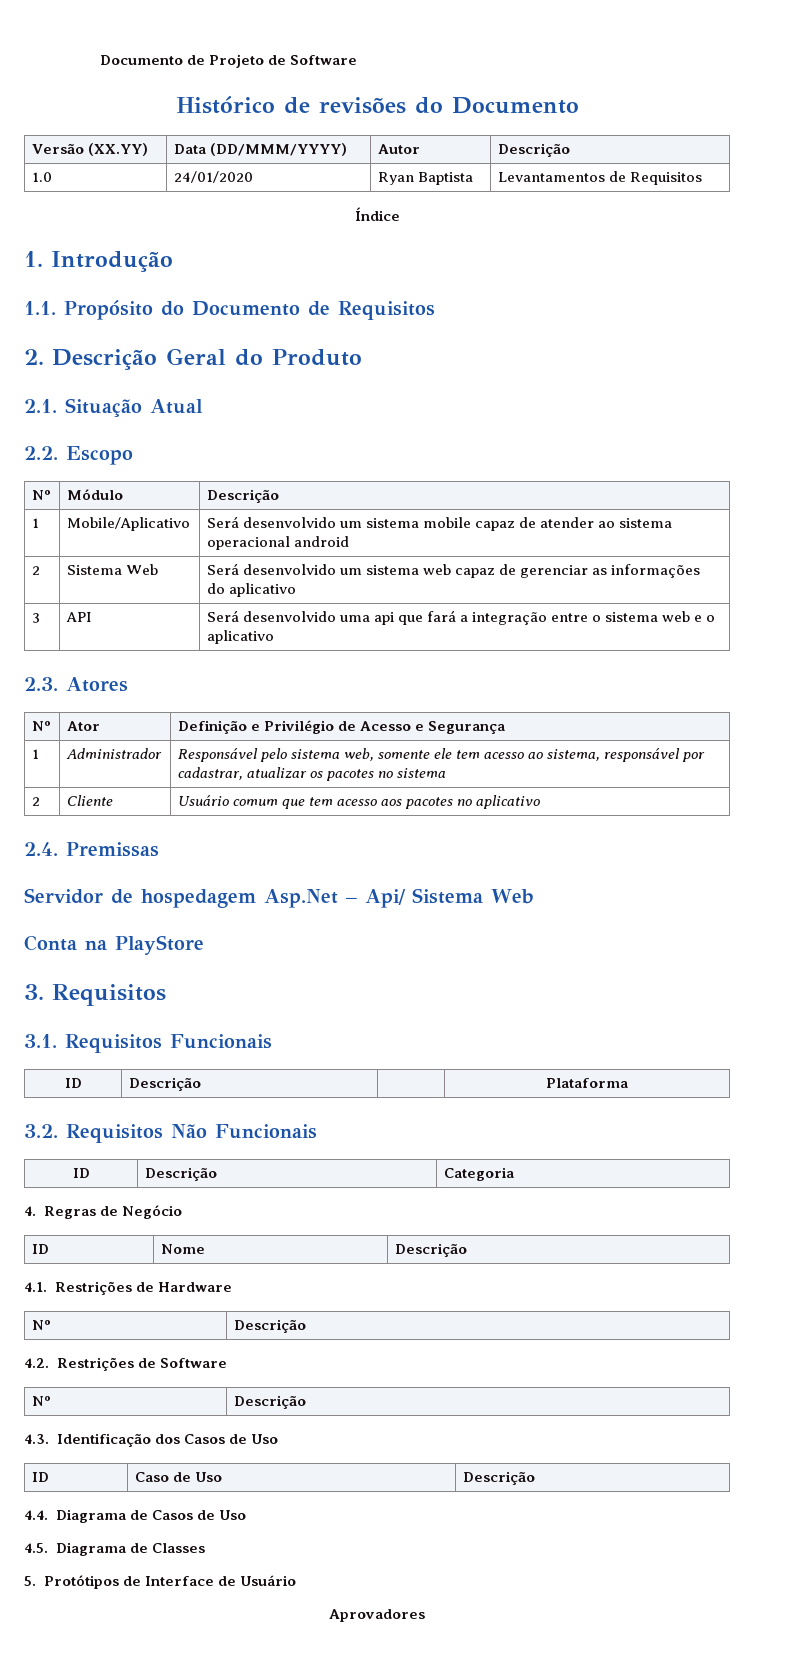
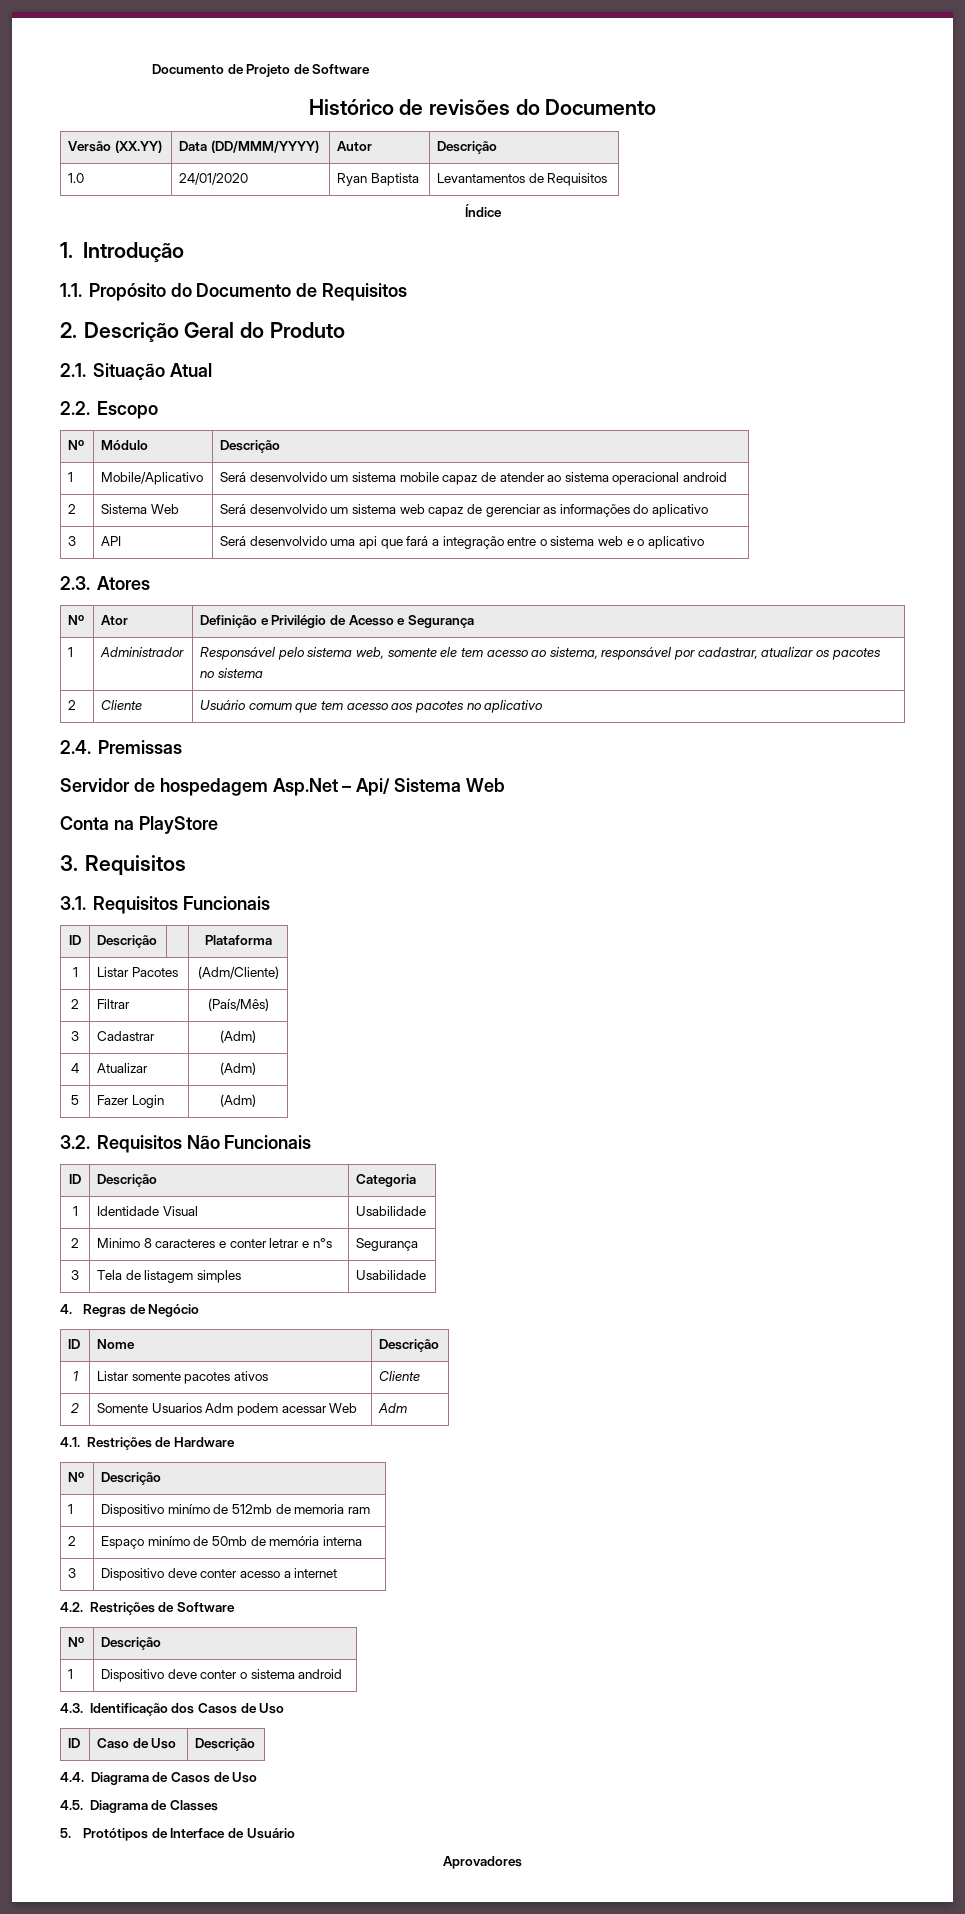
(628, 1083) none -> [72,967,78,977] [97,967,178,977] [197,966,279,979] [71,999,79,1009] [97,999,131,1009] [207,998,269,1011] [71,1031,79,1041] [97,1031,156,1041] [220,1030,256,1043] [71,1063,79,1073] [97,1063,149,1073] [220,1062,256,1075] [71,1095,79,1105] [97,1095,164,1108] [220,1094,256,1107] // 1 | Listar Pacotes | (Adm/Cliente) // 2 | Filtrar | (País/Mês) // 3 | Cadastrar | (Adm) // 4 | Atualizar | (Adm) // 5 | Fazer Login | (Adm)
(514, 1174) none -> [72,1206,78,1216] [97,1206,198,1216] [356,1206,427,1216] [71,1238,79,1248] [97,1238,332,1248] [356,1238,419,1251] [71,1270,79,1280] [97,1270,241,1283] [356,1270,427,1280] // 1 | Identidade Visual | Usabilidade // 2 | Minimo 8 caracteres e conter letrar e n°s | Segurança // 3 | Tela de listagem simples | Usabilidade
(467, 1250) none -> [72,1371,78,1381] [97,1371,268,1384] [379,1371,421,1381] [70,1403,79,1413] [97,1403,358,1416] [378,1403,408,1413] // 1 | Listar somente pacotes ativos | Cliente // 2 | Somente Usuarios Adm podem acessar Web | Adm
(306, 1326) none -> [68,1504,74,1514] [101,1504,370,1517] [68,1536,77,1546] [101,1536,362,1549] [68,1568,77,1578] [101,1568,338,1581] // 1 | Dispositivo minímo de 512mb de memoria ram // 2 | Espaço minímo de 50mb de memória interna // 3 | Dispositivo deve conter acesso a internet
(306, 1402) none -> [68,1669,74,1679] [101,1669,343,1682] // 1 | Dispositivo deve conter o sistema android

